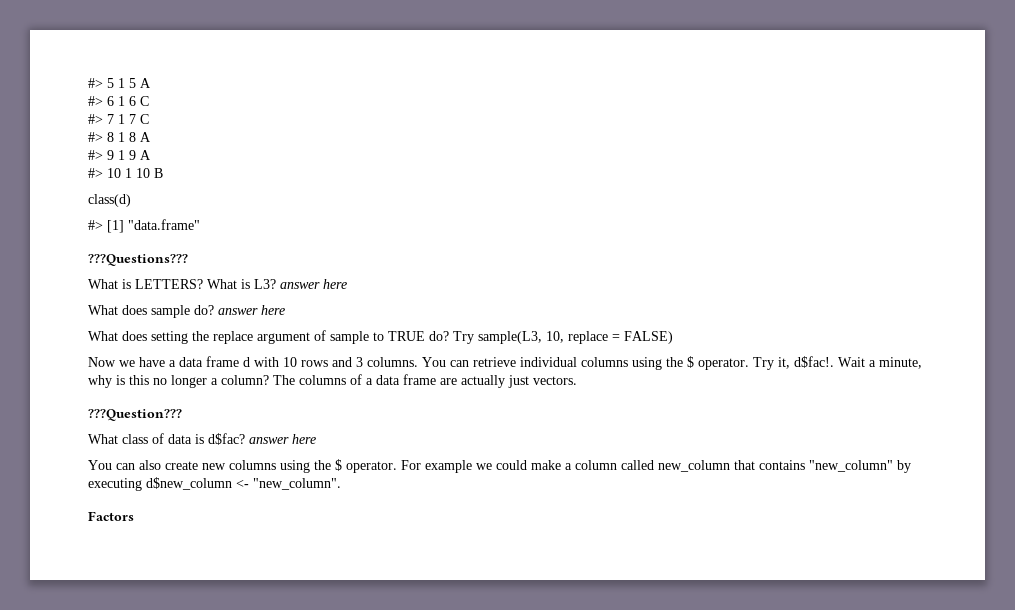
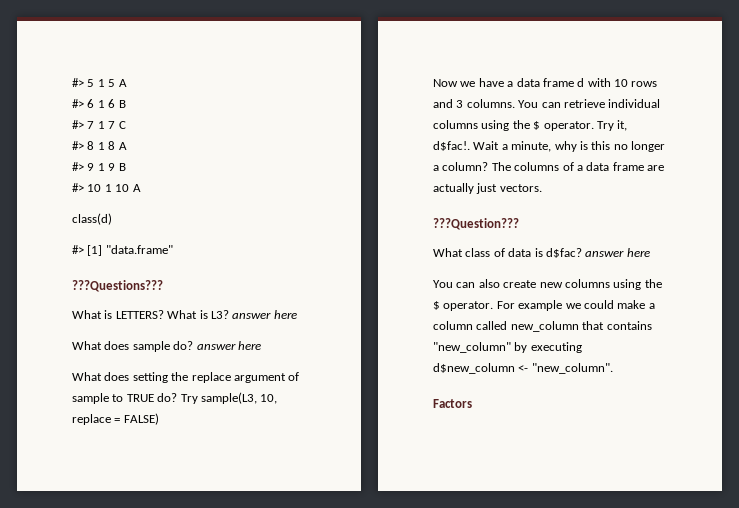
[140,96,149,106] C -> [118,100,126,108] B
[140,150,151,160] A -> [118,163,126,171] B
[154,168,163,178] B -> [132,184,141,192] A

